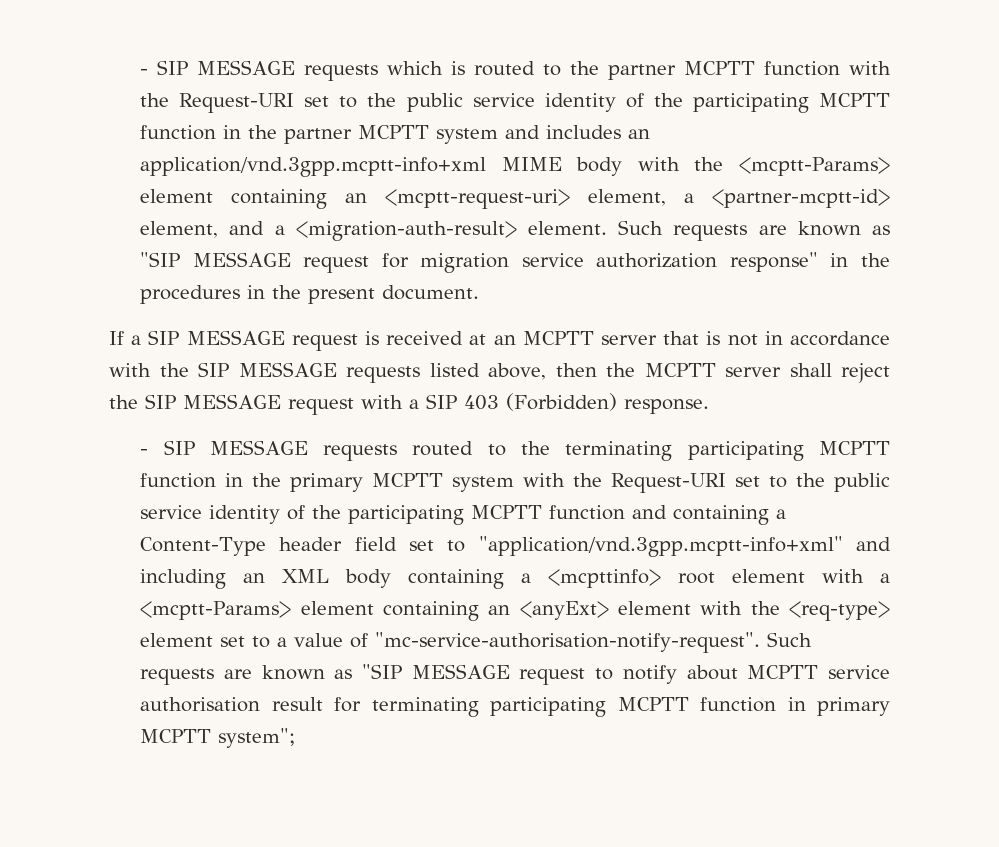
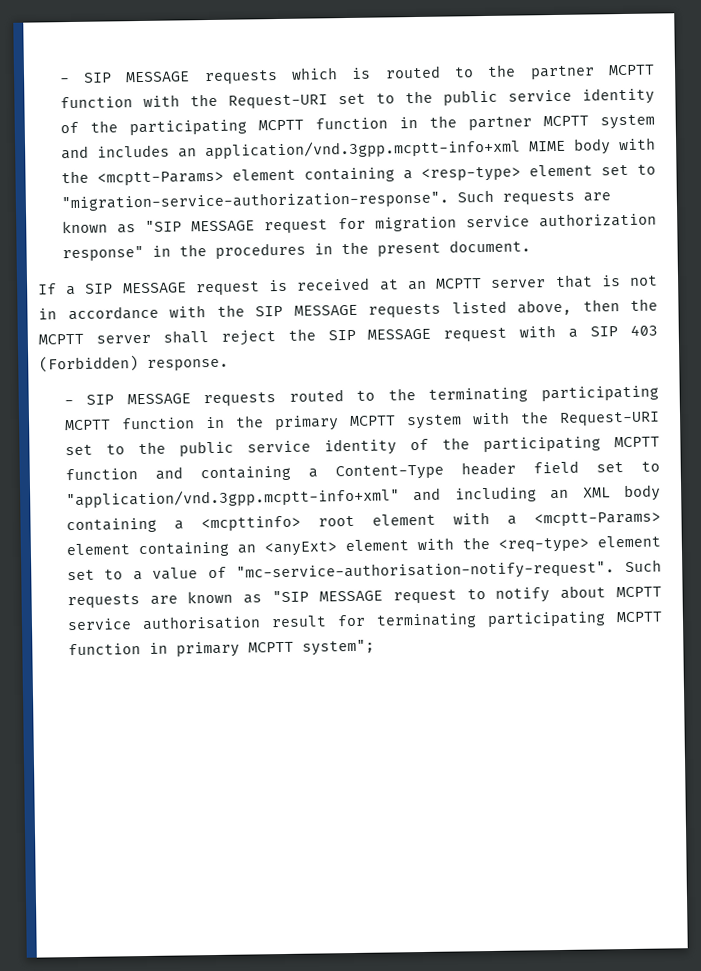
[345,189,890,209] [140,221,607,241] an <mcptt-request-uri> element, a <partner-mcptt-id> element, and a <migration-auth-result> element. -> [402,164,657,182] [60,190,449,212] a <resp-type> element set to "migration-service-authorization-response".

